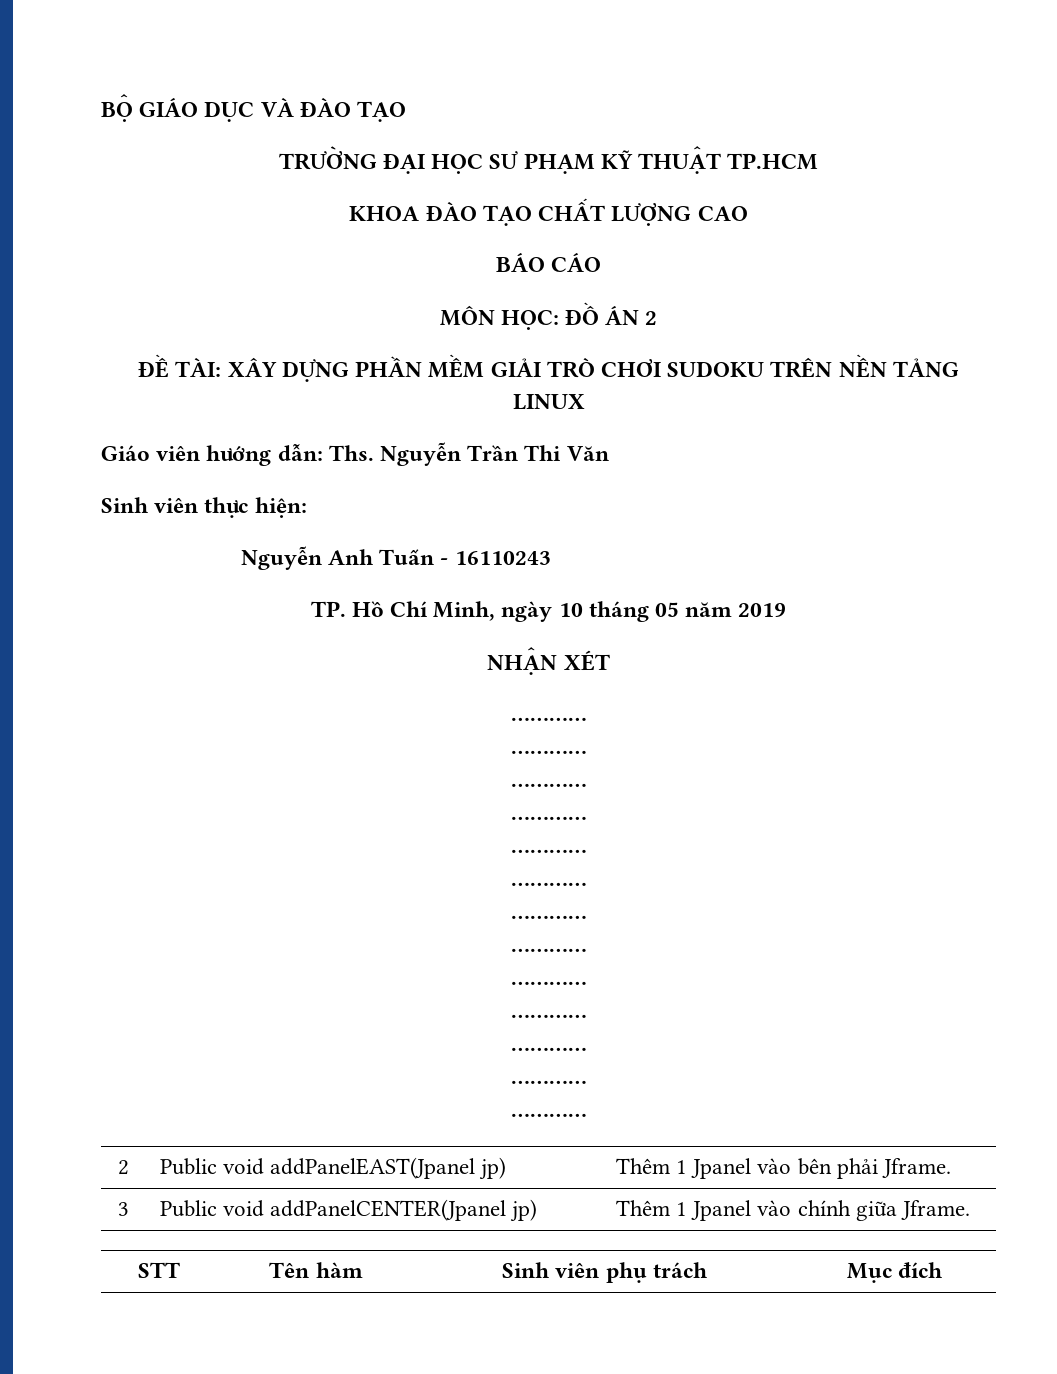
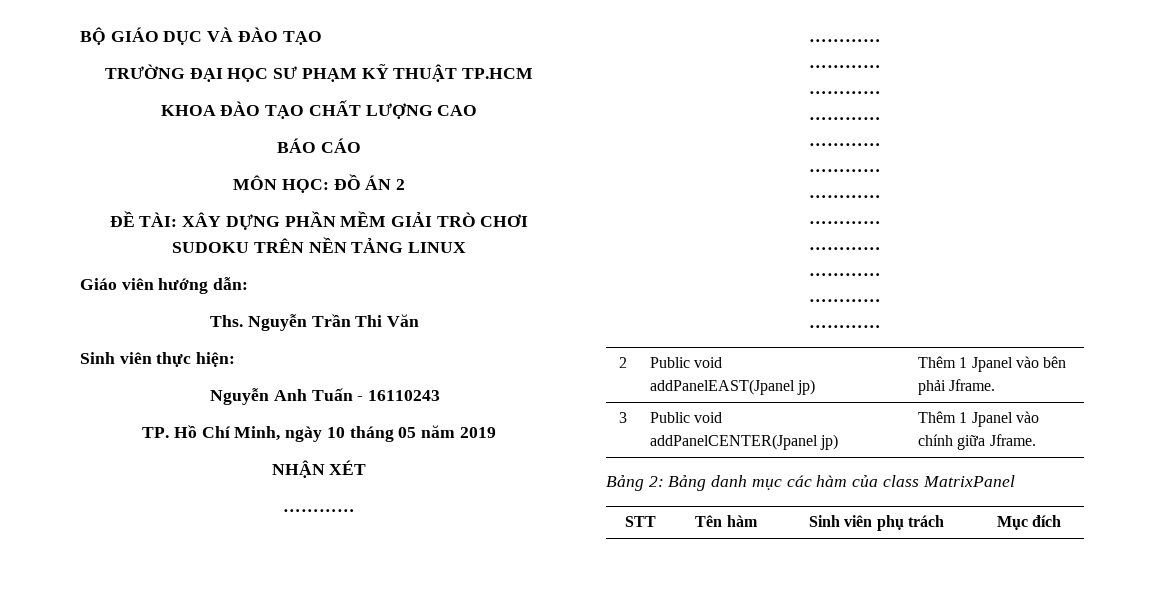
(323, 452) none -> (249, 283) //
(970, 1210) none -> [606,475,1015,491] // Bảng 2: Bảng danh mục các hàm của class MatrixPanel

